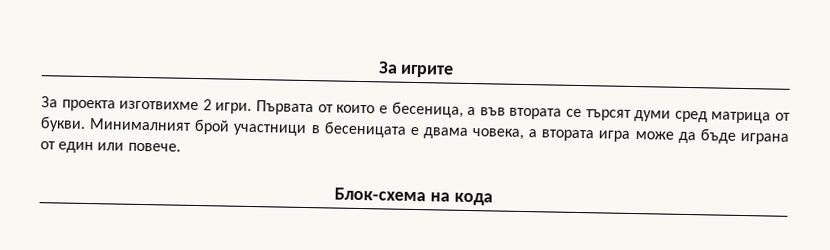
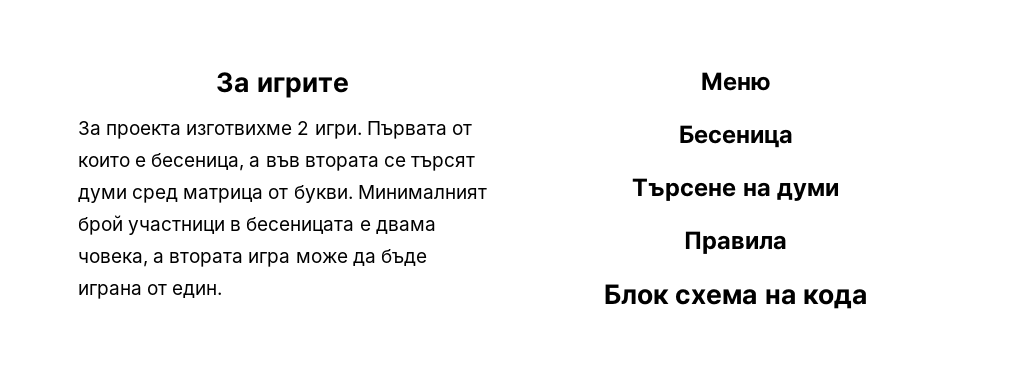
[58,141,181,154] [334,187,427,202] един или повече. // Блок-схема -> [172,284,223,298] [700,72,771,91] [678,125,793,148] [631,178,840,201] [684,231,787,254] [603,284,758,305] един. // Меню // Бесеница // Търсене на думи // Правила // Блок схема

